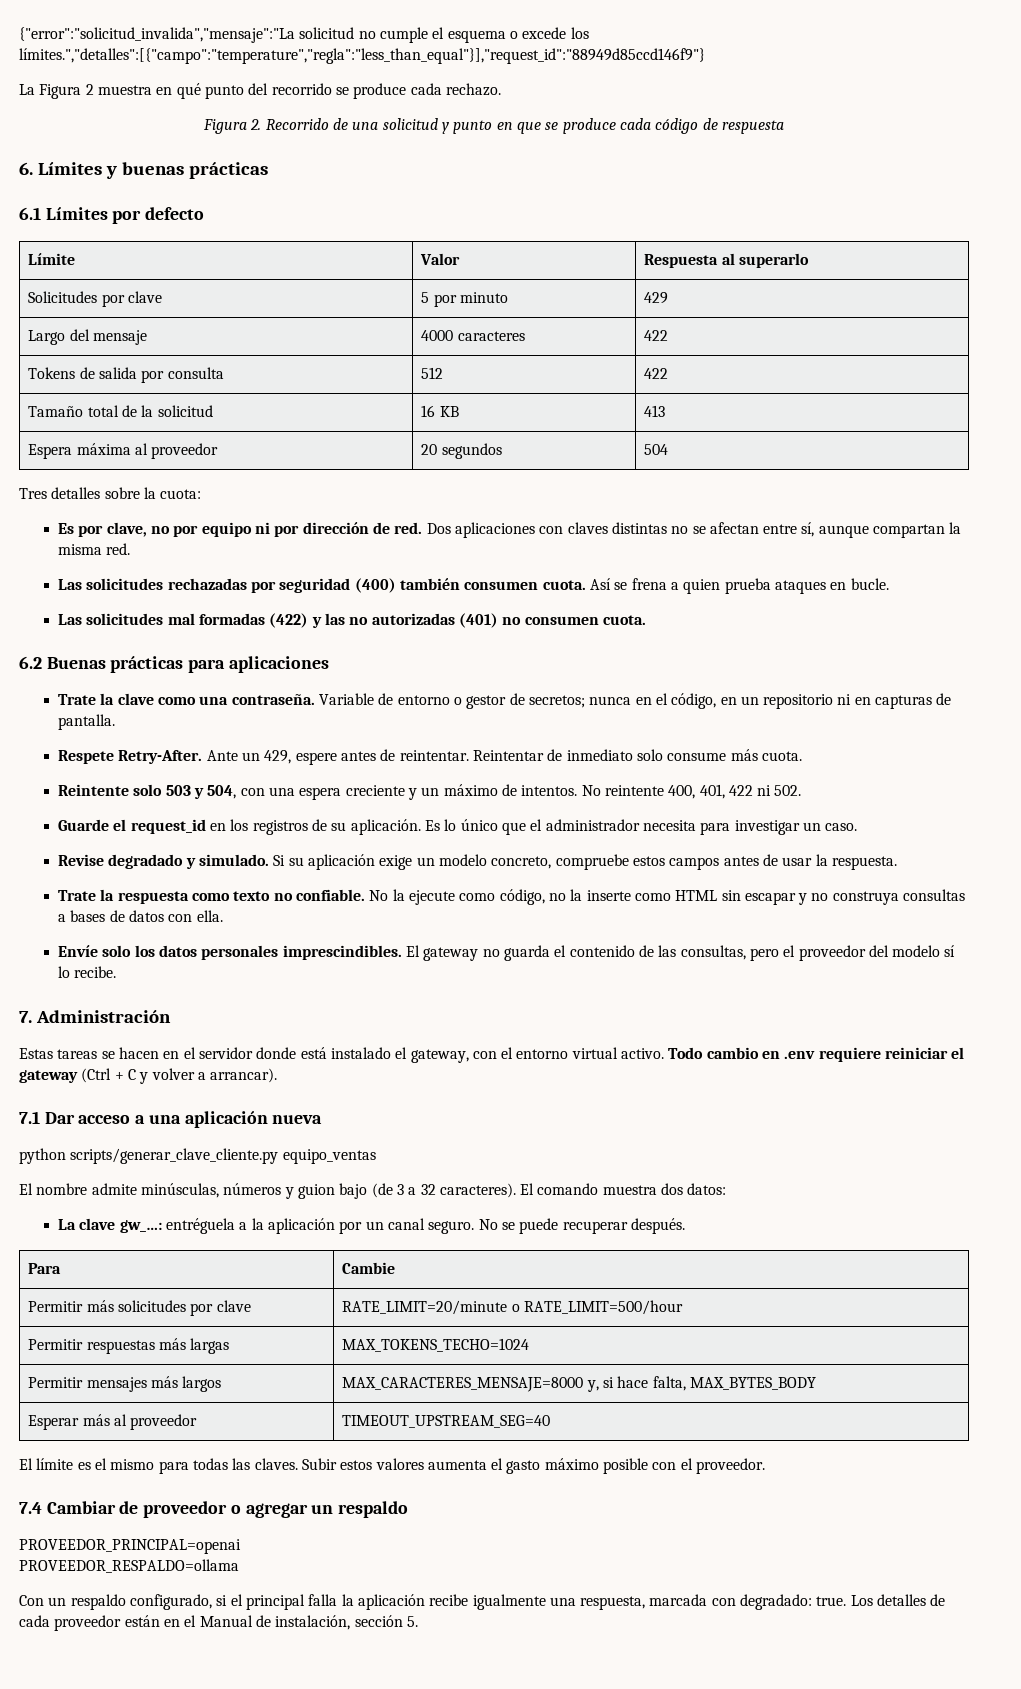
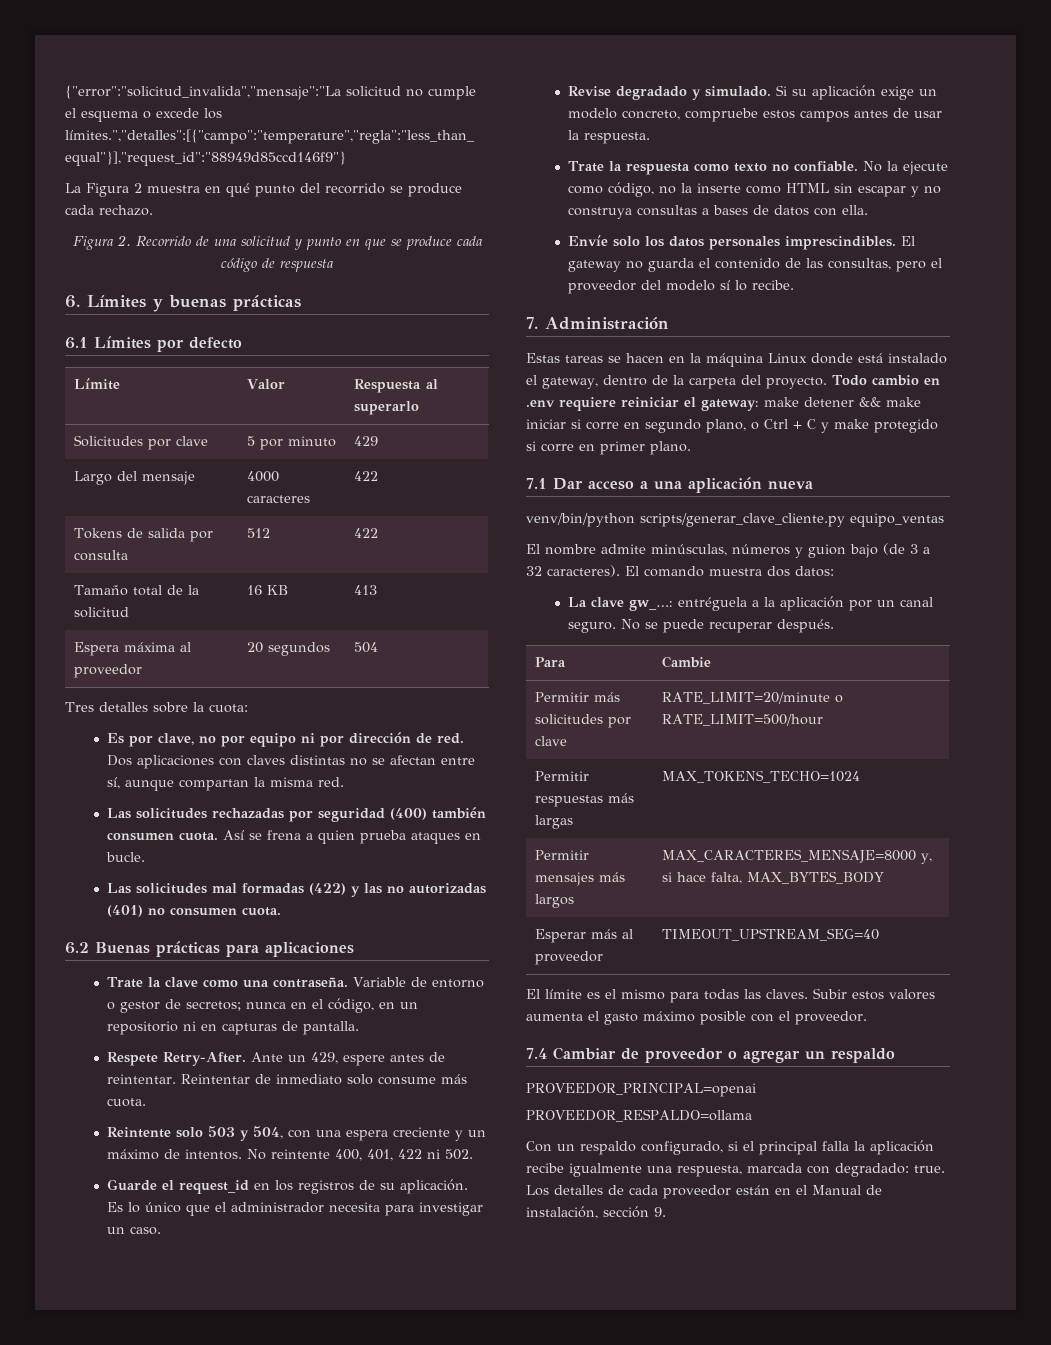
[183,1047,253,1059] el servidor -> [690,353,807,367] la máquina Linux
[472,1047,665,1059] con el entorno virtual activo. -> [602,375,827,389] dentro de la carpeta del proyecto.
[19,1068,278,1084] gateway (Ctrl + C y volver a arrancar). -> [701,397,921,411] [526,419,938,433] [526,441,691,455] gateway: make detener && make iniciar si corre en segundo plano, o Ctrl + C y make protegido si corre en primer plano.
[19,1148,66,1164] python -> [526,513,635,527] venv/bin/python
[406,1616,418,1627] 5. -> [654,1207,666,1217] 9.

